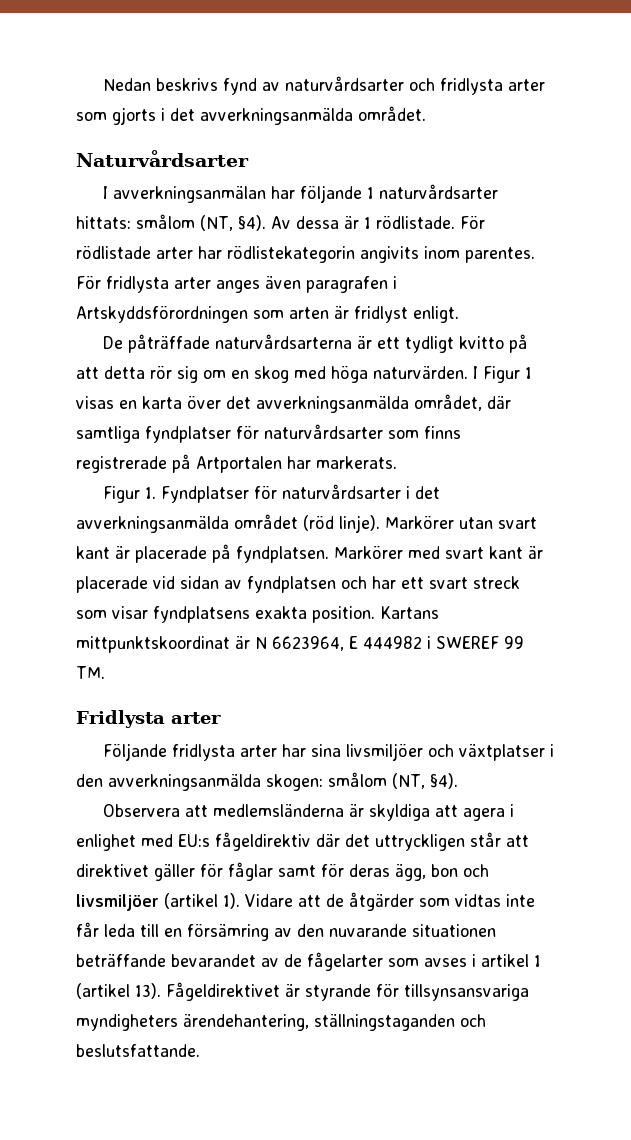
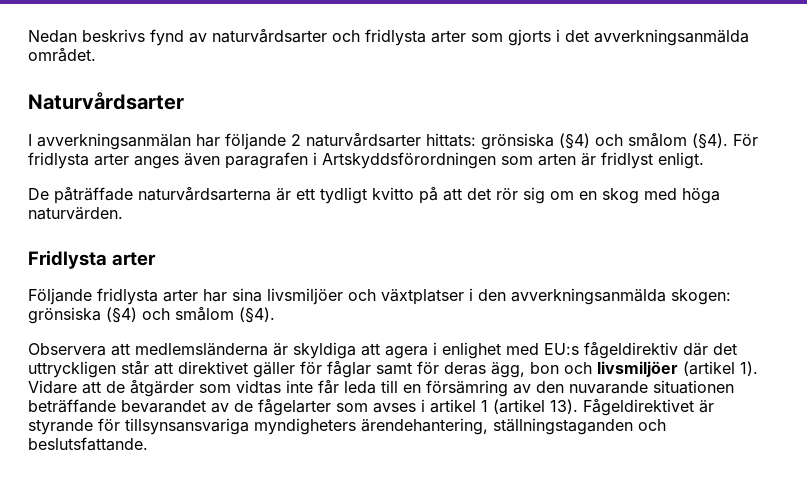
[367,187,375,199] 1 -> [291,134,301,146] 2
[136,214,485,231] [76,245,535,263] smålom (NT, §4). Av dessa är 1 rödlistade. För rödlistade arter har rödlistekategorin angivits inom parentes. -> [481,133,728,150] grönsiska (§4) och smålom (§4).
[104,366,145,379] detta -> [467,188,491,200] det
[473,366,532,383] [76,394,511,413] [76,424,461,443] [76,454,397,473] [103,484,441,503] [76,514,537,533] [76,544,543,563] [76,576,520,593] [76,606,439,623] [76,636,524,653] [76,666,105,679] I Figur 1 visas en karta över det avverkningsanmälda området, där samtliga fyndplatser för naturvårdsarter som finns registrerade på Artportalen har markerats. // Figur 1. Fyndplatser för naturvårdsarter i det avverkningsanmälda området (röd linje). Markörer utan svart kant är placerade på fyndplatsen. Markörer med svart kant är placerade vid sidan av fyndplatsen och har ett svart streck som visar fyndplatsens exakta position. Kartans mittpunktskoordinat är N 6623964, E 444982 i SWEREF 99 TM. -> (123, 213) none
[328,772,458,789] smålom (NT, §4). -> [28,307,275,324] grönsiska (§4) och smålom (§4).

